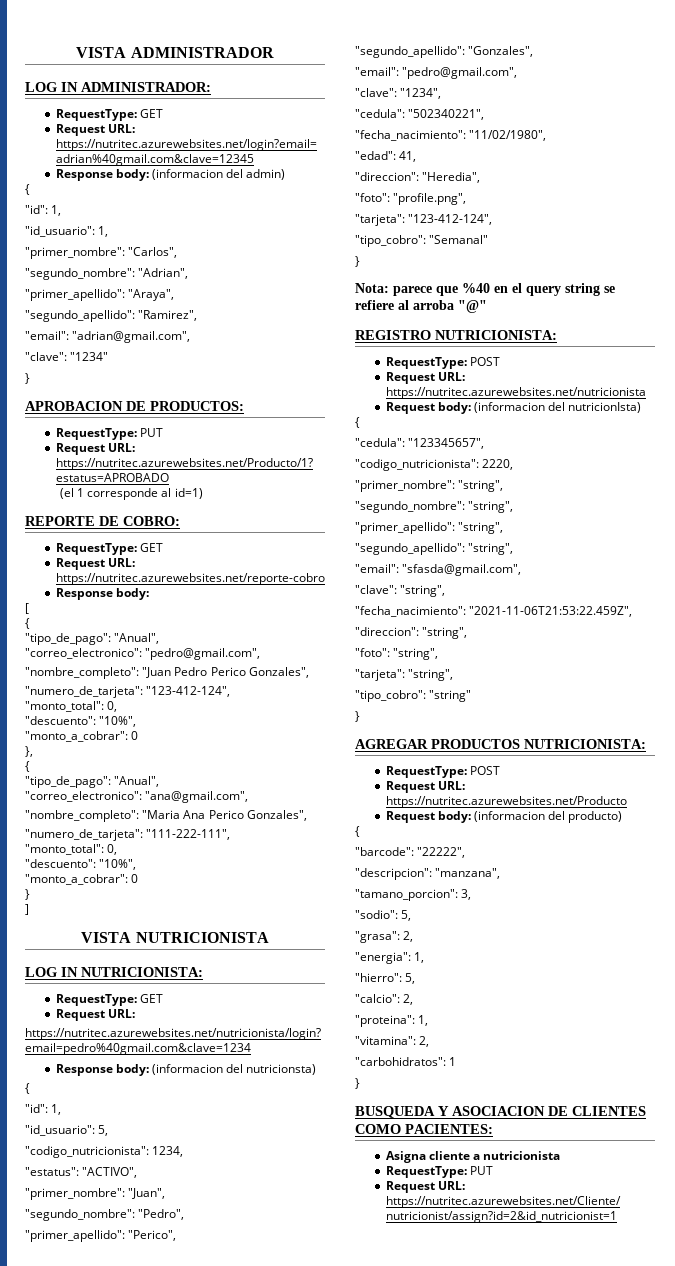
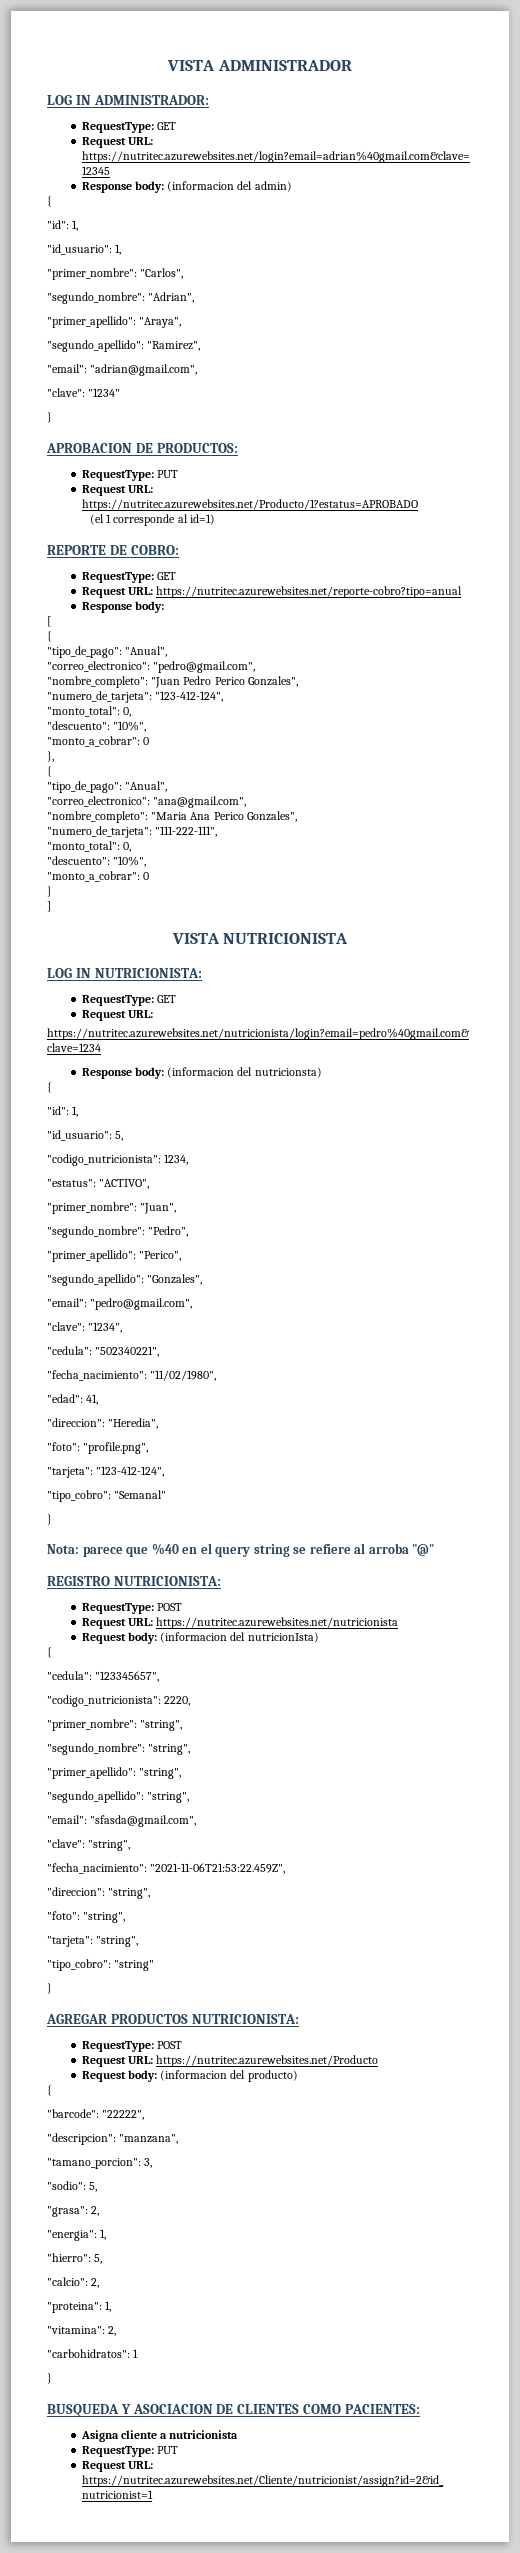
[55,573,325,585] https://nutritec.azurewebsites.net/reporte-cobro -> [156,586,463,598] https://nutritec.azurewebsites.net/reporte-cobro?tipo=anual

